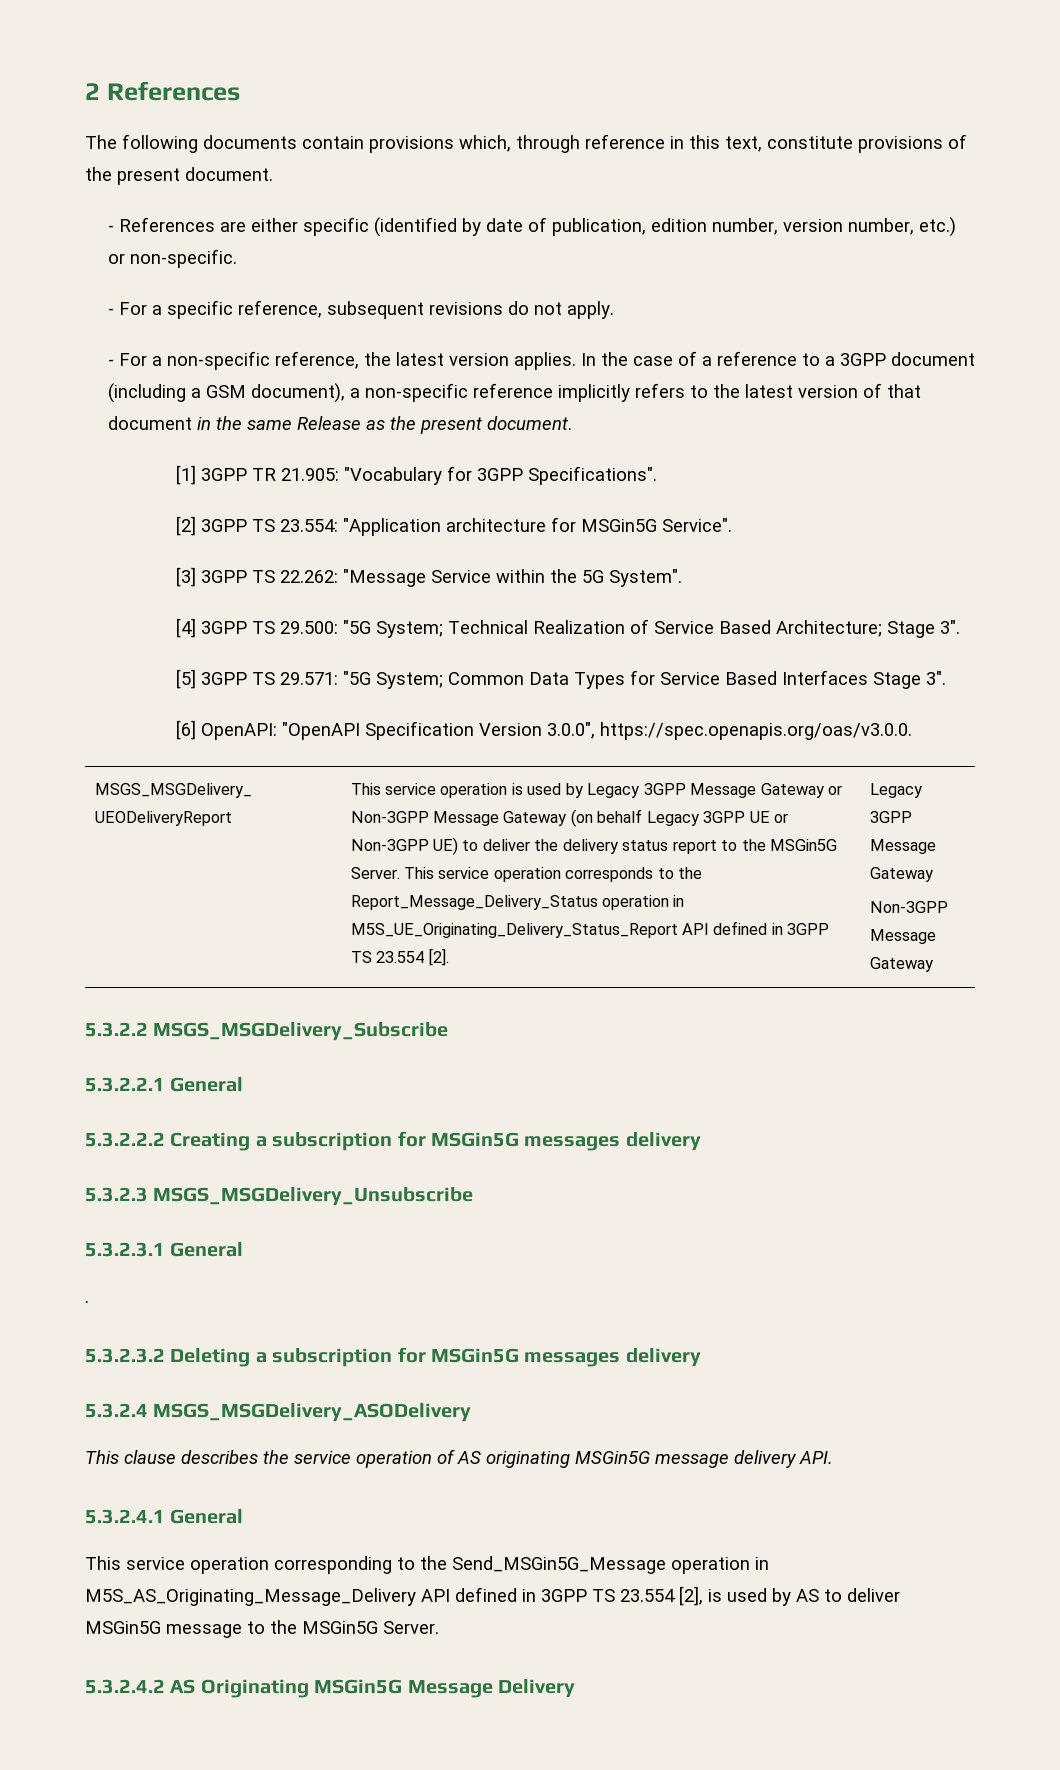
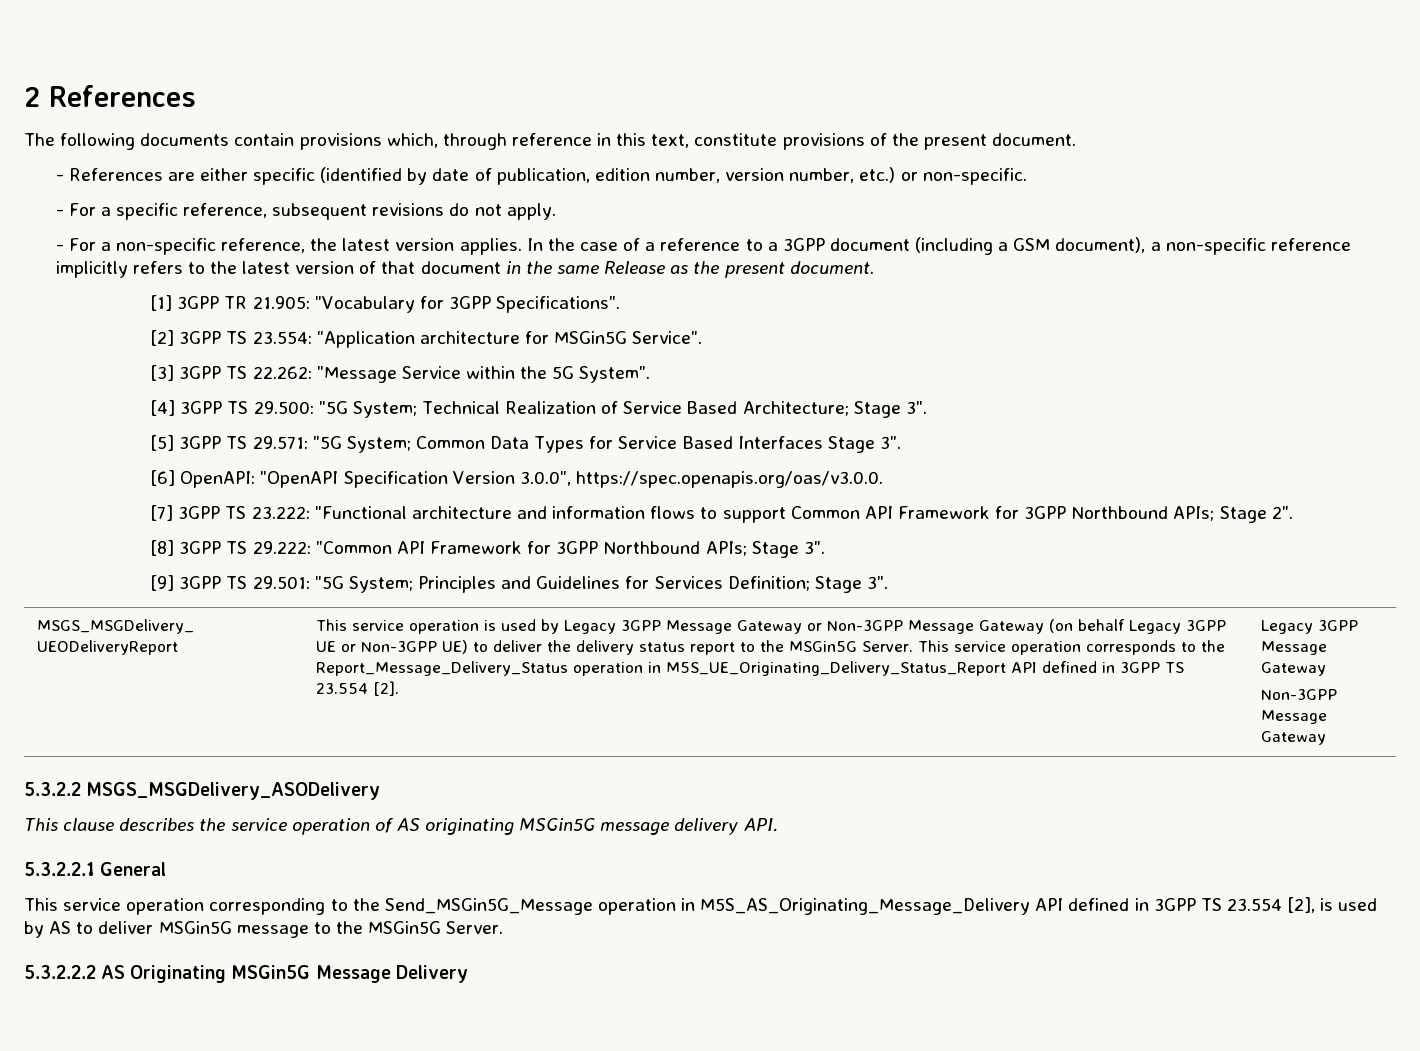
(912, 731) none -> [150,505,1293,523] [150,540,825,558] [150,575,888,593] // [7] 3GPP TS 23.222: "Functional architecture and information flows to support Common API Framework for 3GPP Northbound APIs; Stage 2". // [8] 3GPP TS 29.222: "Common API Framework for 3GPP Northbound APIs; Stage 3". // [9] 3GPP TS 29.501: "5G System; Principles and Guidelines for Services Definition; Stage 3".
[153,1022,449,1041] [85,1077,244,1092] [85,1131,701,1151] [85,1187,474,1206] [85,1242,244,1257] [85,1300,89,1303] [85,1347,701,1367] [85,1403,148,1418] MSGS_MSGDelivery_Subscribe // 5.3.2.2.1 General // 5.3.2.2.2 Creating a subscription for MSGin5G messages delivery // 5.3.2.3 MSGS_MSGDelivery_Unsubscribe // 5.3.2.3.1 General // . // 5.3.2.3.2 Deleting a subscription for MSGin5G messages delivery // 5.3.2.4 -> (81, 789) none
[85,1509,165,1524] 5.3.2.4.1 -> [24,862,95,876] 5.3.2.2.1
[85,1679,165,1694] 5.3.2.4.2 -> [24,965,96,979] 5.3.2.2.2

